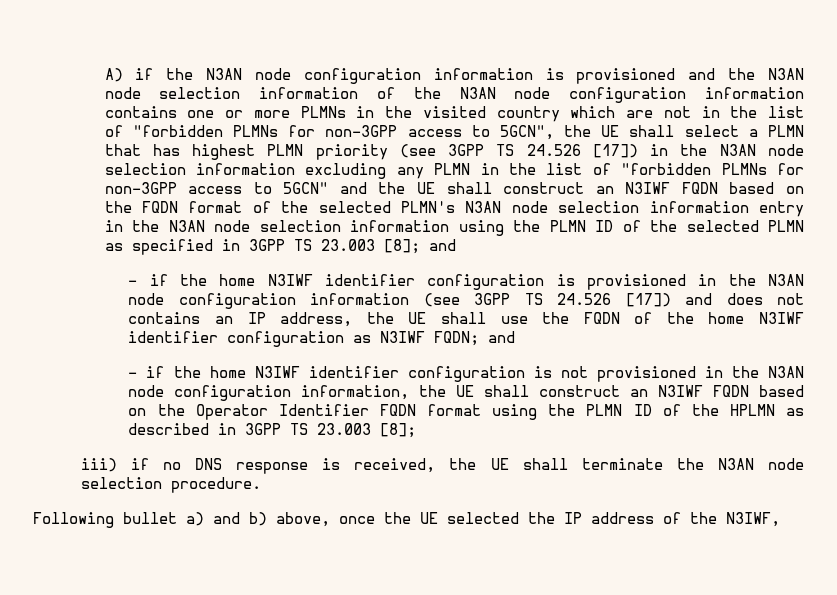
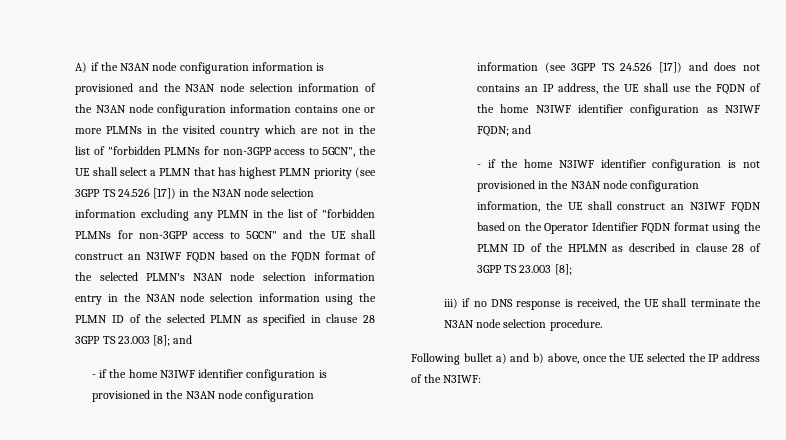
(240, 245) none -> [326,314,376,323] clause 28
(237, 429) none -> [695,243,761,252] clause 28 of
[726,512,780,527] N3IWF, -> [443,375,482,383] N3IWF:

